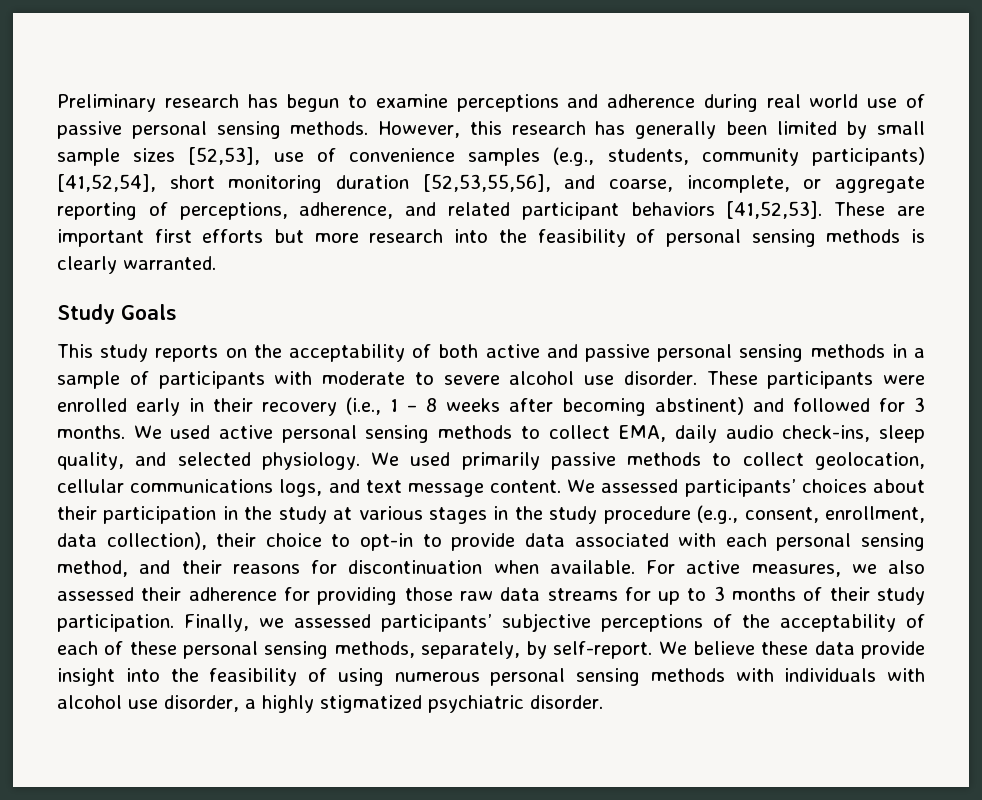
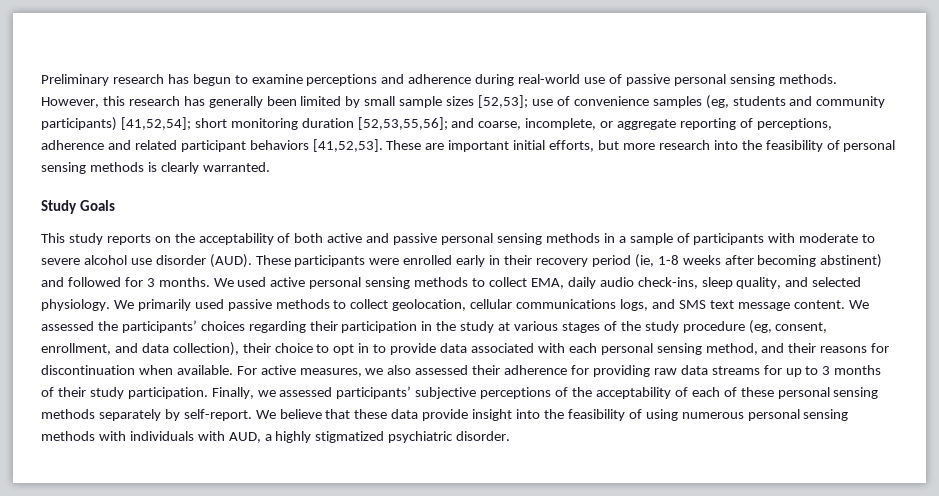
[766,94,859,108] real world -> [518,74,581,84] real-world
[188,147,261,165] [52,53], -> [478,95,529,108] [52,53];
[553,147,689,166] (e.g., students, -> [705,95,813,109] (eg, students and
[57,174,156,192] [41,52,54], -> [120,117,191,130] [41,52,54];
[422,174,551,192] [52,53,55,56], -> [357,117,448,130] [52,53,55,56];
[299,202,394,219] adherence, -> [41,140,104,150] adherence
[154,229,264,243] first efforts -> [513,140,595,152] initial efforts,
[623,371,697,385] disorder. -> [155,254,252,268] disorder (AUD).
[346,397,437,415] (i.e., 1 – 8 -> [591,254,679,268] period (ie, 1-8
[410,452,540,470] used primarily -> [137,299,224,311] primarily used
(360, 486) none -> [678,300,706,309] SMS
(679, 486) none -> [97,321,118,331] the
[872,479,925,493] about -> [248,321,306,333] regarding
[493,506,509,520] in -> [603,321,617,331] of
[697,505,739,524] (e.g., -> [748,320,772,334] (eg,
(926, 514) none -> [114,343,138,353] and
[360,533,414,551] opt-in -> [333,343,370,355] opt in
[404,587,453,601] those -> (650, 371) none
[334,641,520,659] methods, separately, -> [41,409,161,421] methods separately
(756, 648) none -> [325,409,351,419] that
[57,695,239,712] alcohol use disorder, -> [228,432,261,443] AUD,

